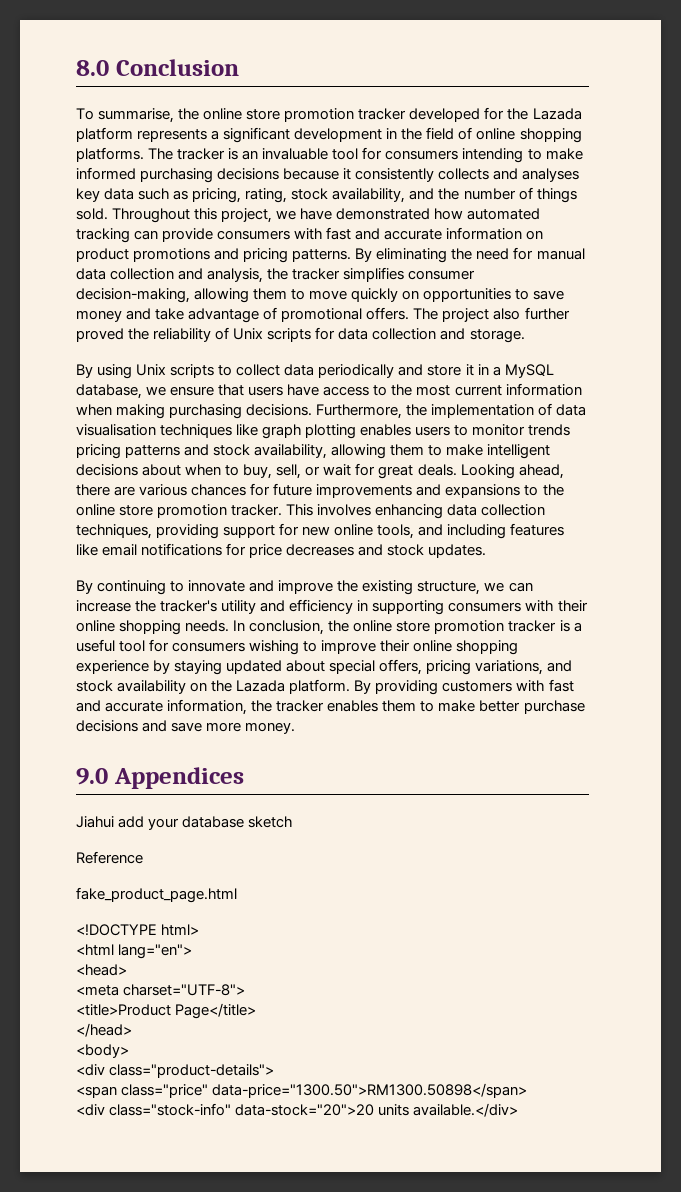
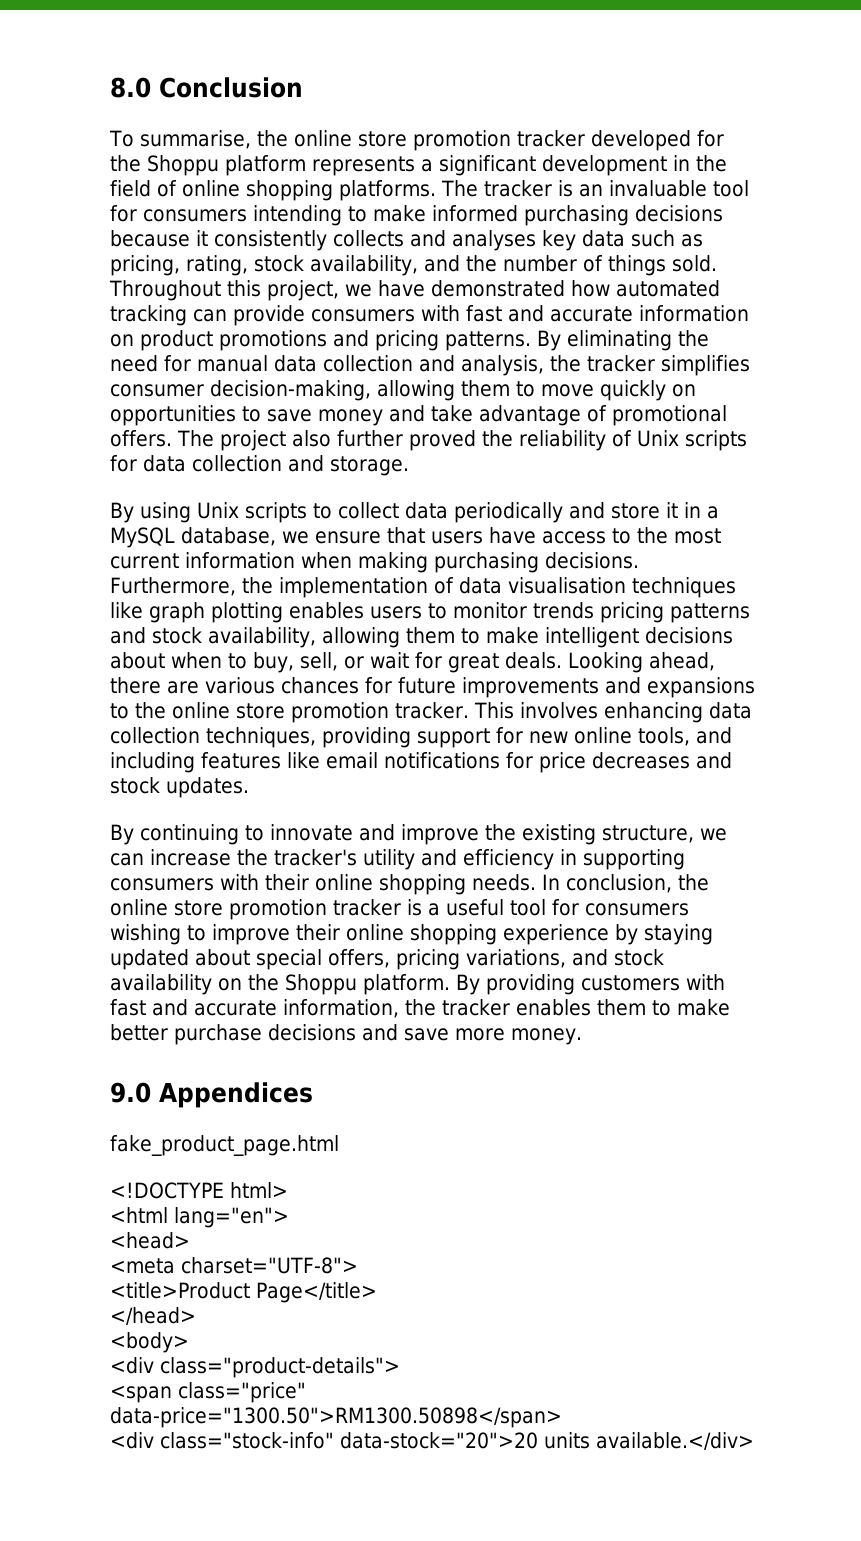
[532,108,582,120] Lazada -> [147,155,219,176] Shoppu
[236,680,286,692] Lazada -> [285,974,357,995] Shoppu
[76,816,293,830] [76,851,143,864] // Jiahui add your database sketch // Reference -> (313, 1095) none

